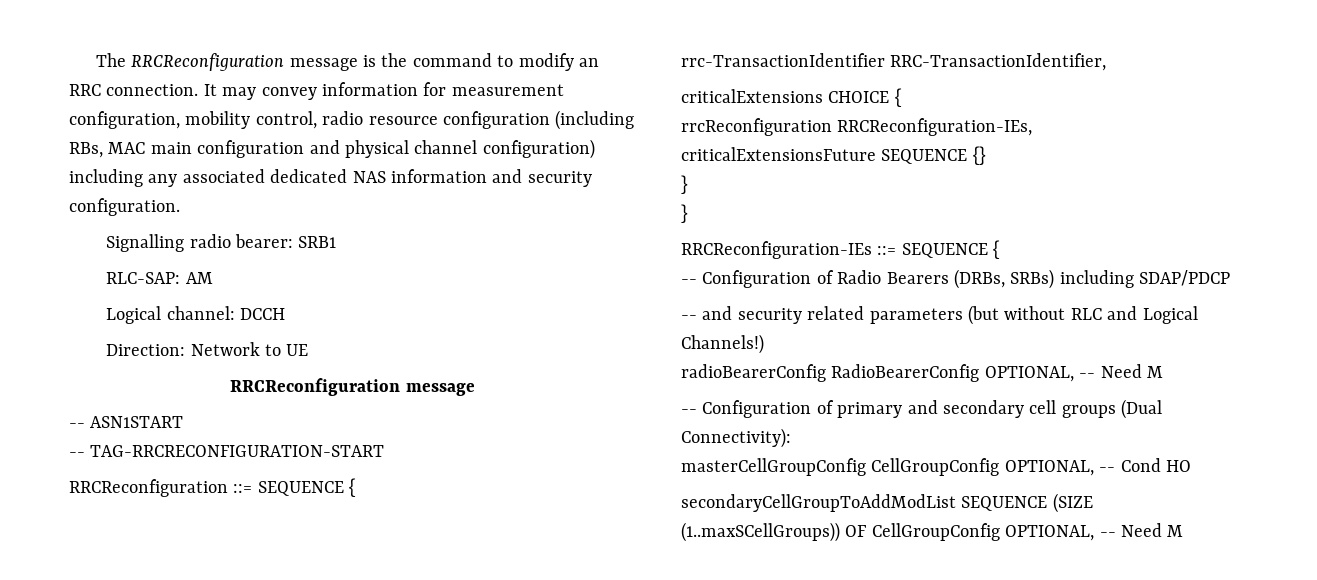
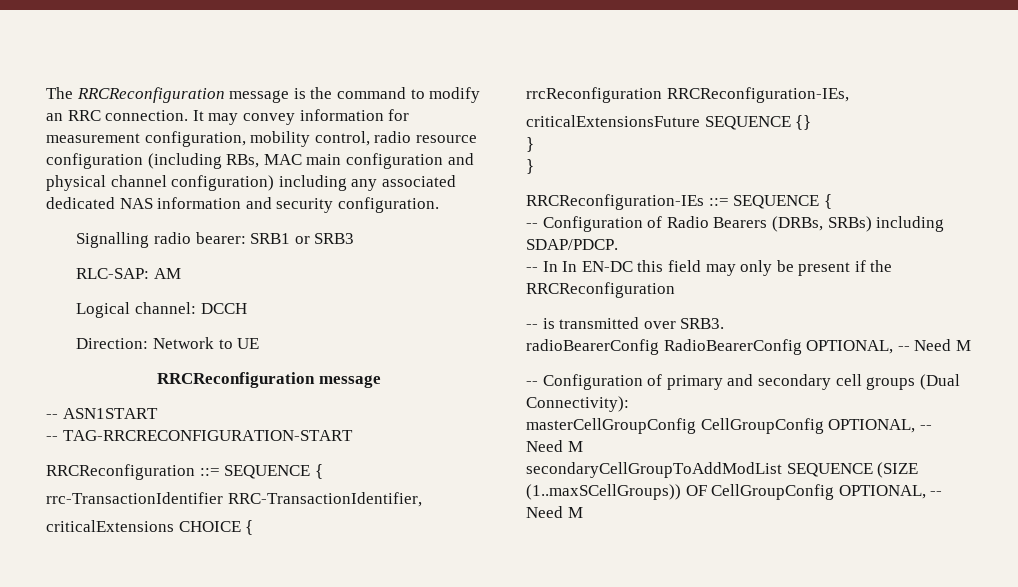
(337, 242) none -> [294,233,355,244] or SRB3
[1139,270,1231,286] [681,305,1198,325] [681,334,764,354] SDAP/PDCP // -- and security related parameters (but without RLC and Logical Channels!) -> [526,239,618,250] [526,260,893,276] [526,282,675,298] [526,317,725,329] SDAP/PDCP. // -- In In EN-DC this field may only be present if the RRCReconfiguration // -- is transmitted over SRB3.
[1120,458,1191,472] Cond HO -> [526,440,583,452] Need M

